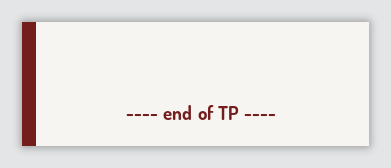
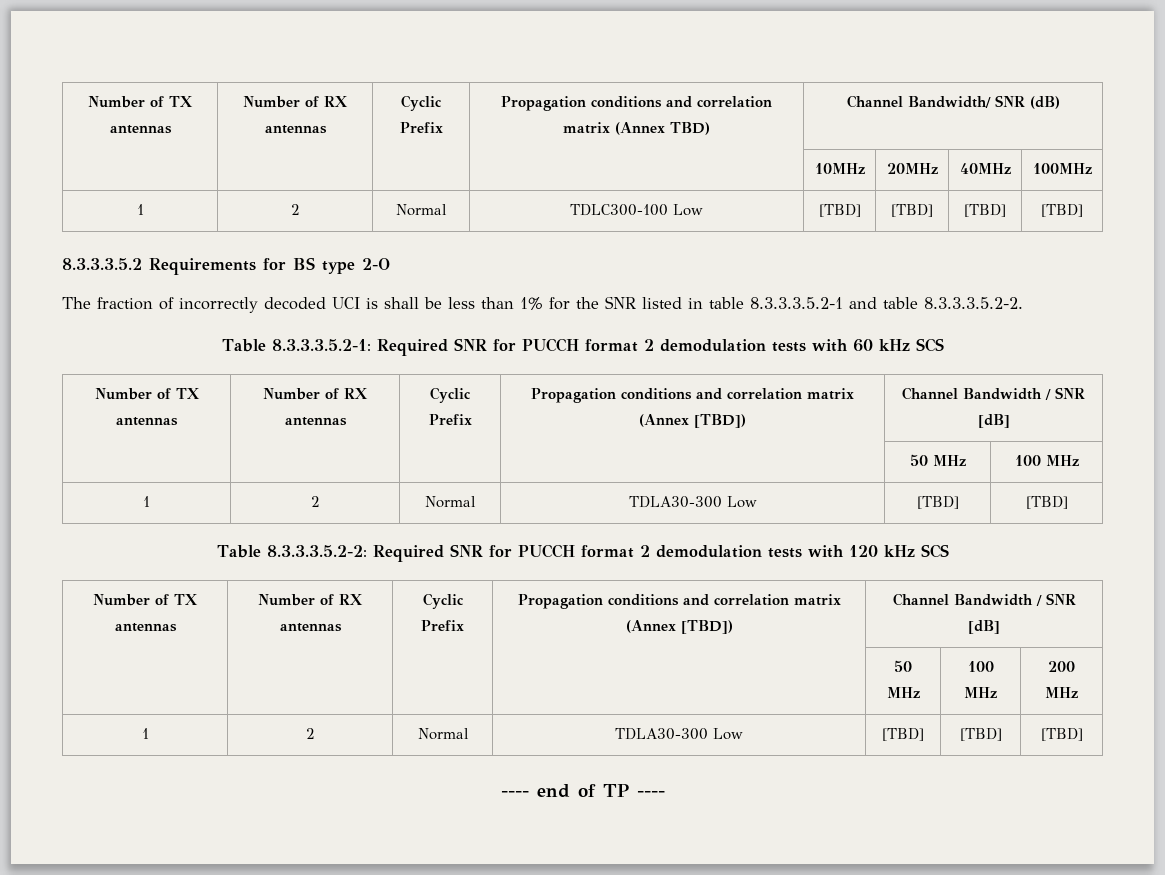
(126, 117) none -> [88,96,193,108] [109,125,172,134] [243,96,348,108] [264,125,327,134] [400,95,442,111] [399,122,443,133] [500,96,772,111] [563,122,710,135] [846,95,1060,109] [814,163,865,174] [886,163,938,174] [959,163,1011,174] [1032,163,1092,174] [136,204,144,215] [290,204,300,215] [395,204,447,216] [570,204,703,216] [818,204,861,217] [891,204,933,217] [964,204,1006,217] [1041,204,1083,217] [62,257,390,275] [62,296,1023,313] [221,338,944,356] [94,388,200,400] [116,417,178,426] [263,388,368,400] [284,417,347,426] [429,387,471,403] [428,414,472,425] [531,388,854,403] [639,414,746,428] [902,387,1085,400] [977,414,1010,428] [909,454,966,466] [1014,455,1079,466] [143,496,150,507] [310,496,320,507] [424,496,476,508] [628,496,757,508] [916,496,959,509] [1025,496,1068,509] [216,544,949,562] [93,594,198,606] [114,623,177,632] [258,594,363,606] [279,623,342,632] [422,593,464,609] [420,620,464,631] [517,594,841,609] [625,620,733,634] [892,593,1076,606] [968,620,1000,634] [894,660,912,672] [886,687,920,698] [967,661,994,672] [964,687,997,698] [1048,661,1075,672] [1045,687,1078,698] [141,728,149,739] [305,728,315,739] [417,728,469,740] [615,728,743,740] [882,728,924,741] [959,728,1002,741] [1040,728,1083,741] Number of TX antennas | Number of RX antennas | Cyclic Prefix | Propagation conditions and correlation matrix (Annex TBD) | Channel Bandwidth/ SNR (dB) // | | | | 10MHz | 20MHz | 40MHz | 100MHz // 1 | 2 | Normal | TDLC300-100 Low | [TBD] | [TBD] | [TBD] | [TBD] // 8.3.3.3.5.2 Requirements for BS type 2-O // The fraction of incorrectly decoded UCI is shall be less than 1% for the SNR listed in table 8.3.3.3.5.2-1 and table 8.3.3.3.5.2-2. // Table 8.3.3.3.5.2-1: Required SNR for PUCCH format 2 demodulation tests with 60 kHz SCS // Number of TX antennas | Number of RX antennas | Cyclic Prefix | Propagation conditions and correlation matrix (Annex [TBD]) | Channel Bandwidth / SNR [dB] // | | | | 50 MHz | 100 MHz // 1 | 2 | Normal | TDLA30-300 Low | [TBD] | [TBD] // Table 8.3.3.3.5.2-2: Required SNR for PUCCH format 2 demodulation tests with 120 kHz SCS // Number of TX antennas | Number of RX antennas | Cyclic Prefix | Propagation conditions and correlation matrix (Annex [TBD]) | Channel Bandwidth / SNR [dB] // | | | | 50 MHz | 100 MHz | 200 MHz // 1 | 2 | Normal | TDLA30-300 Low | [TBD] | [TBD] | [TBD] //

